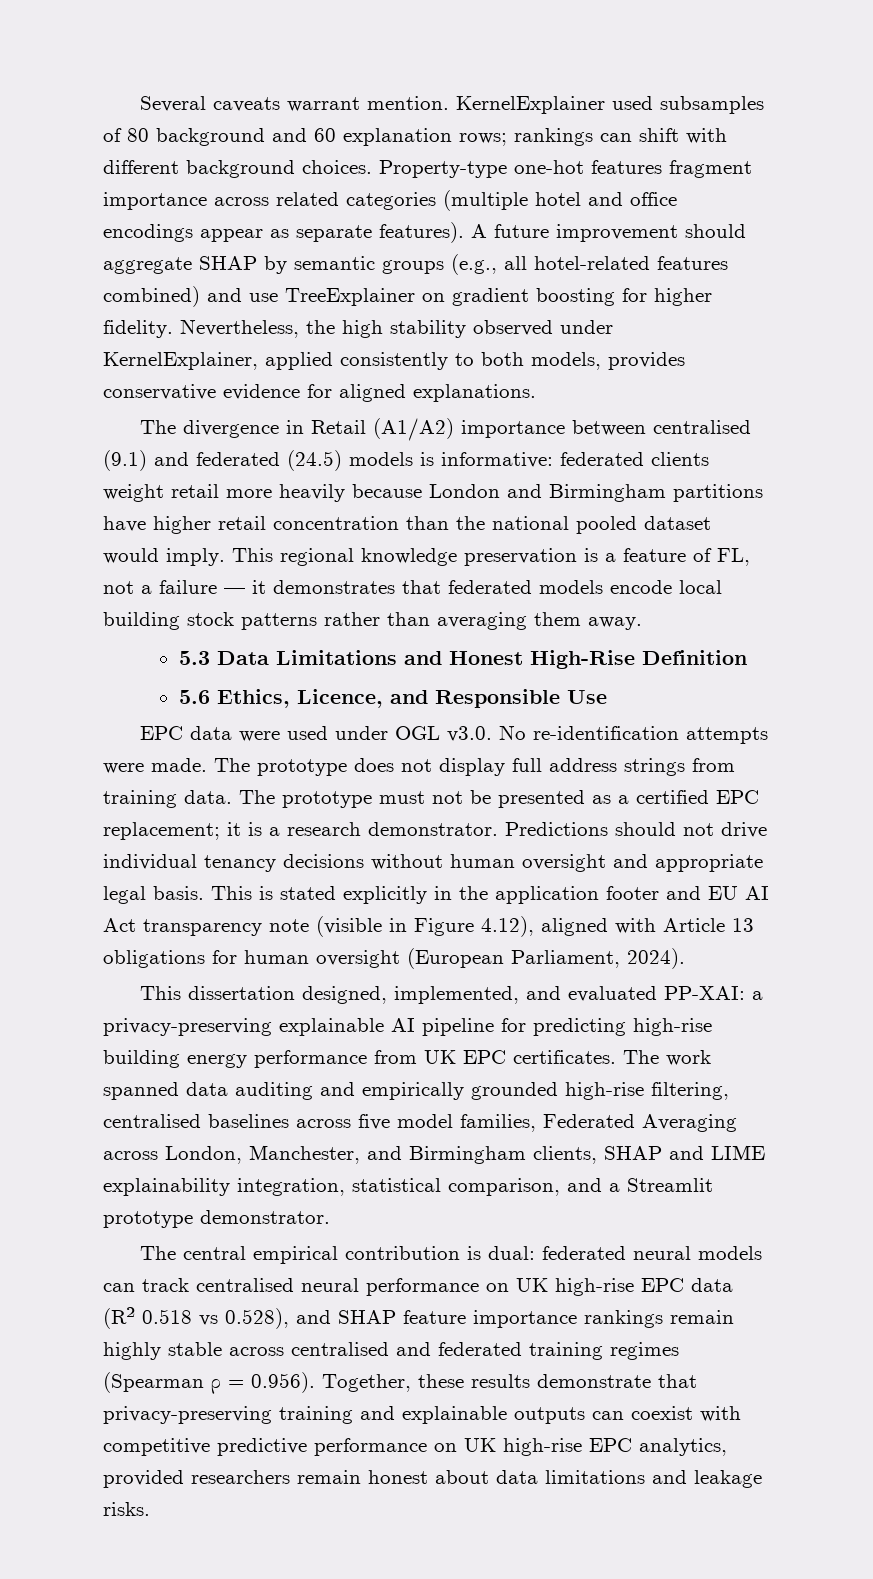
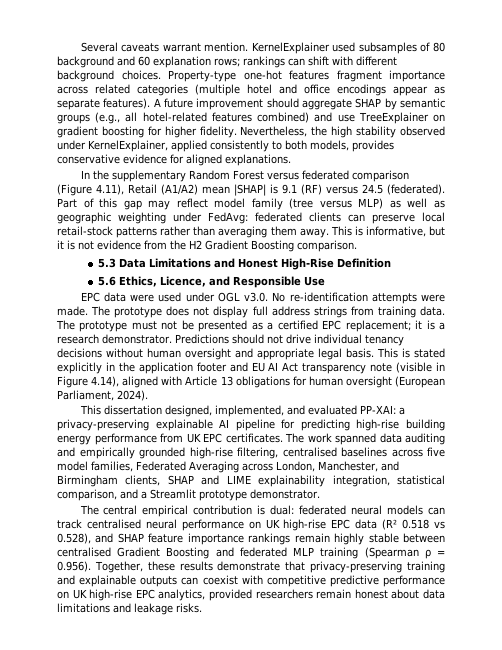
[139,418,751,441] [103,450,709,471] [103,484,763,502] [103,516,711,534] [103,548,750,566] [103,580,722,594] [103,612,234,630] The divergence in Retail (A1/A2) importance between centralised (9.1) and federated (24.5) models is informative: federated clients weight retail more heavily because London and Birmingham partitions have higher retail concentration than the national pooled dataset would imply. This regional knowledge preservation is a feature of FL, not a failure — it demonstrates that federated models encode local building stock -> [80,170,409,182] [57,184,445,196] [57,198,446,210] [57,212,445,224] [57,226,113,236] In the supplementary Random Forest versus federated comparison (Figure 4.11), Retail (A1/A2) mean |SHAP| is 9.1 (RF) versus 24.5 (federated). Part of this gap may reflect model family (tree versus MLP) as well as geographic weighting under FedAvg: federated clients can preserve local retail-stock
(642, 623) none -> [330,226,445,237] [57,240,357,252] This is informative, but it is not evidence from the H2 Gradient Boosting comparison.
[481,916,534,937] 4.12), -> [91,376,120,387] 4.14),
[229,1342,679,1360] across centralised and federated training regimes -> [403,533,446,543] [57,547,359,559] between centralised Gradient Boosting and federated MLP training

